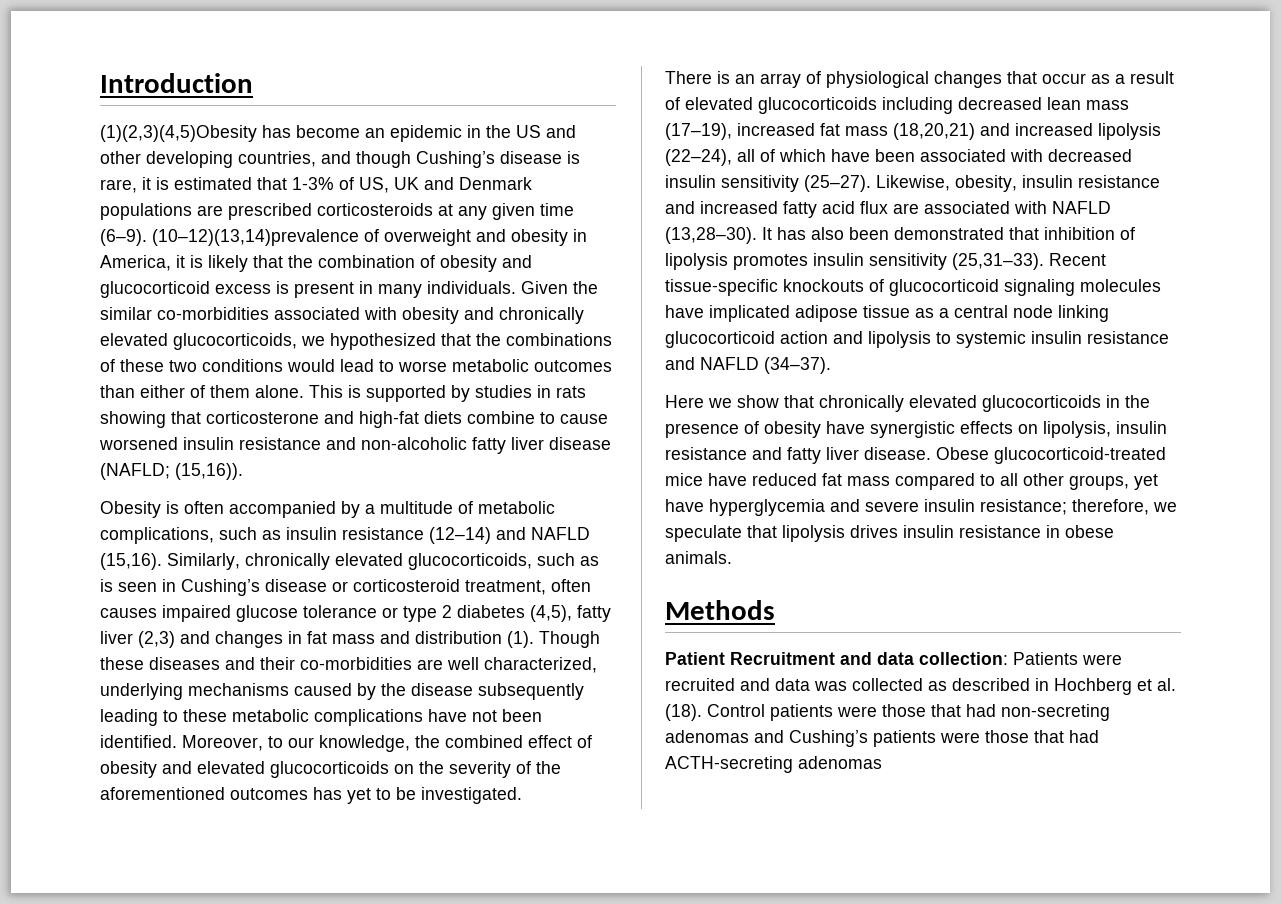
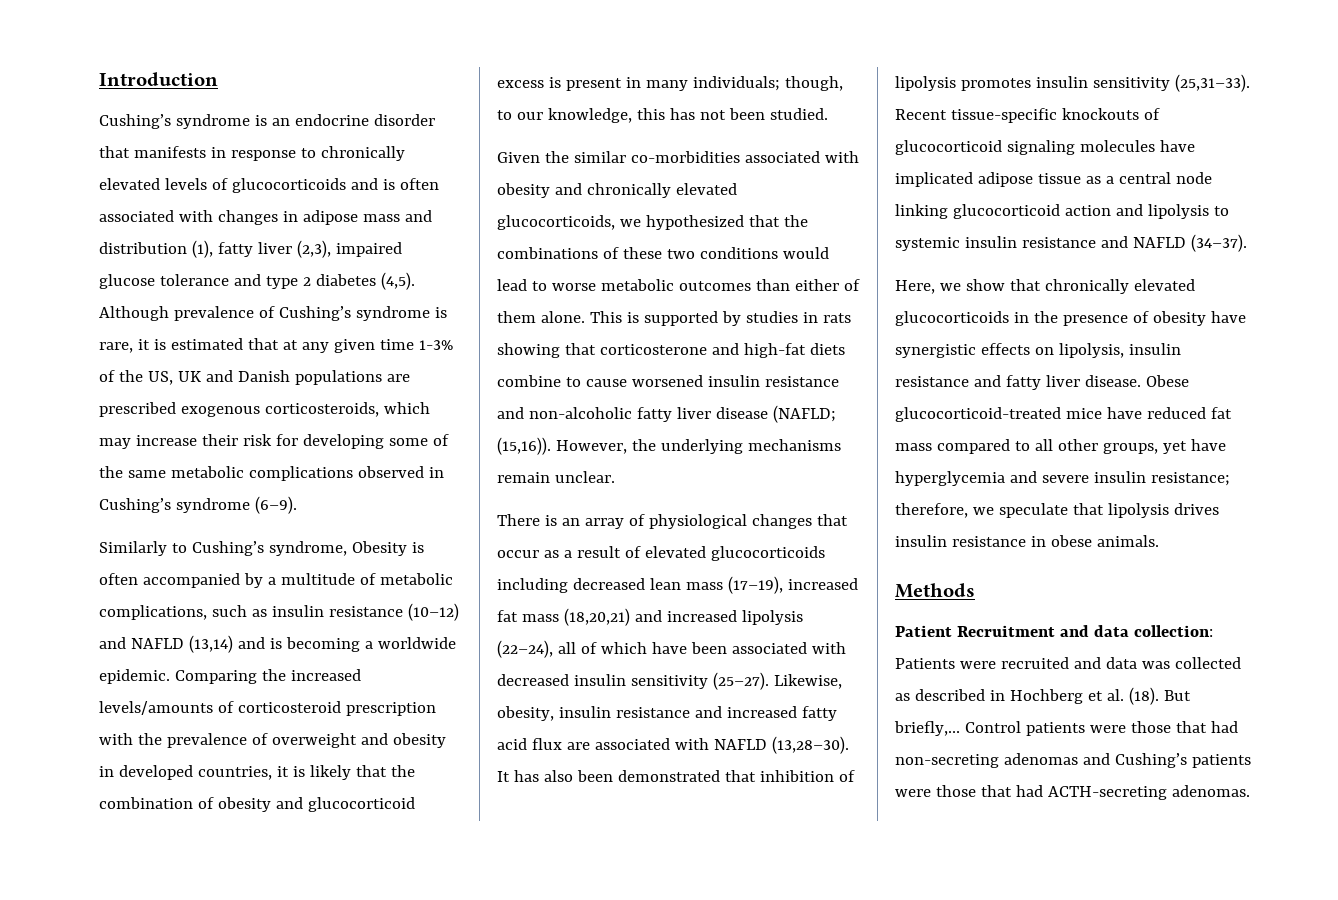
[100,125,576,142] [100,151,562,168] (1)(2,3)(4,5)Obesity has become an epidemic in the US and other developing countries, and though Cushing’s disease -> [99,114,435,129] [99,146,405,161] [99,178,439,193] [99,210,432,225] [99,240,402,258] [99,272,415,290] [99,306,430,321] Cushing’s syndrome is an endocrine disorder that manifests in response to chronically elevated levels of glucocorticoids and is often associated with changes in adipose mass and distribution (1), fatty liver (2,3), impaired glucose tolerance and type 2 diabetes (4,5). Although prevalence of Cushing’s syndrome
[292,177,532,193] [100,203,574,220] [100,229,359,246] 1-3% of US, UK and Denmark populations are prescribed corticosteroids at any given time (6–9). (10–12)(13,14)prevalence -> [282,339,453,353] [99,370,410,385] [99,402,430,417] [99,434,449,449] [99,466,444,481] [99,496,297,514] [99,541,424,556] [99,573,453,588] [99,603,459,621] [99,635,456,653] [99,669,361,684] [99,701,436,716] [99,733,247,748] at any given time 1-3% of the US, UK and Danish populations are prescribed exogenous corticosteroids, which may increase their risk for developing some of the same metabolic complications observed in Cushing’s syndrome (6–9). // Similarly to Cushing’s syndrome, Obesity is often accompanied by a multitude of metabolic complications, such as insulin resistance (10–12) and NAFLD (13,14) and is becoming a worldwide epidemic. Comparing the increased levels/amounts of corticosteroid prescription with the prevalence
[100,255,171,271] America, -> [118,765,272,780] developed countries,
[427,281,516,294] individuals. -> [692,76,843,91] [497,108,828,123] individuals; though, to our knowledge, this has not been studied. //
[100,501,555,518] [100,527,590,544] [100,553,599,570] [100,579,591,596] [100,605,611,622] [100,631,600,648] [100,657,597,673] [100,683,584,700] [100,709,542,726] [100,735,592,752] [100,761,561,778] [100,787,522,804] // Obesity is often accompanied by a multitude of metabolic complications, such as insulin resistance (12–14) and NAFLD (15,16). Similarly, chronically elevated glucocorticoids, such as is seen in Cushing’s disease or corticosteroid treatment, often causes impaired glucose tolerance or type 2 diabetes (4,5), fatty liver (2,3) and changes in fat mass and distribution (1). Though these diseases and their co-morbidities are well characterized, underlying mechanisms caused by the disease subsequently leading to these metabolic complications have not been identified. Moreover, to our knowledge, the combined effect of obesity and elevated glucocorticoids on the severity of the aforementioned outcomes has yet to be investigated. -> [555,439,841,454] [497,471,615,483] However, the underlying mechanisms remain unclear.
[665,395,704,408] Here -> [895,280,935,294] Here,
(702, 712) none -> [1163,690,1191,701] [894,721,960,736] But briefly,…
[798,756,882,769] adenomas -> [1171,785,1250,797] adenomas.

